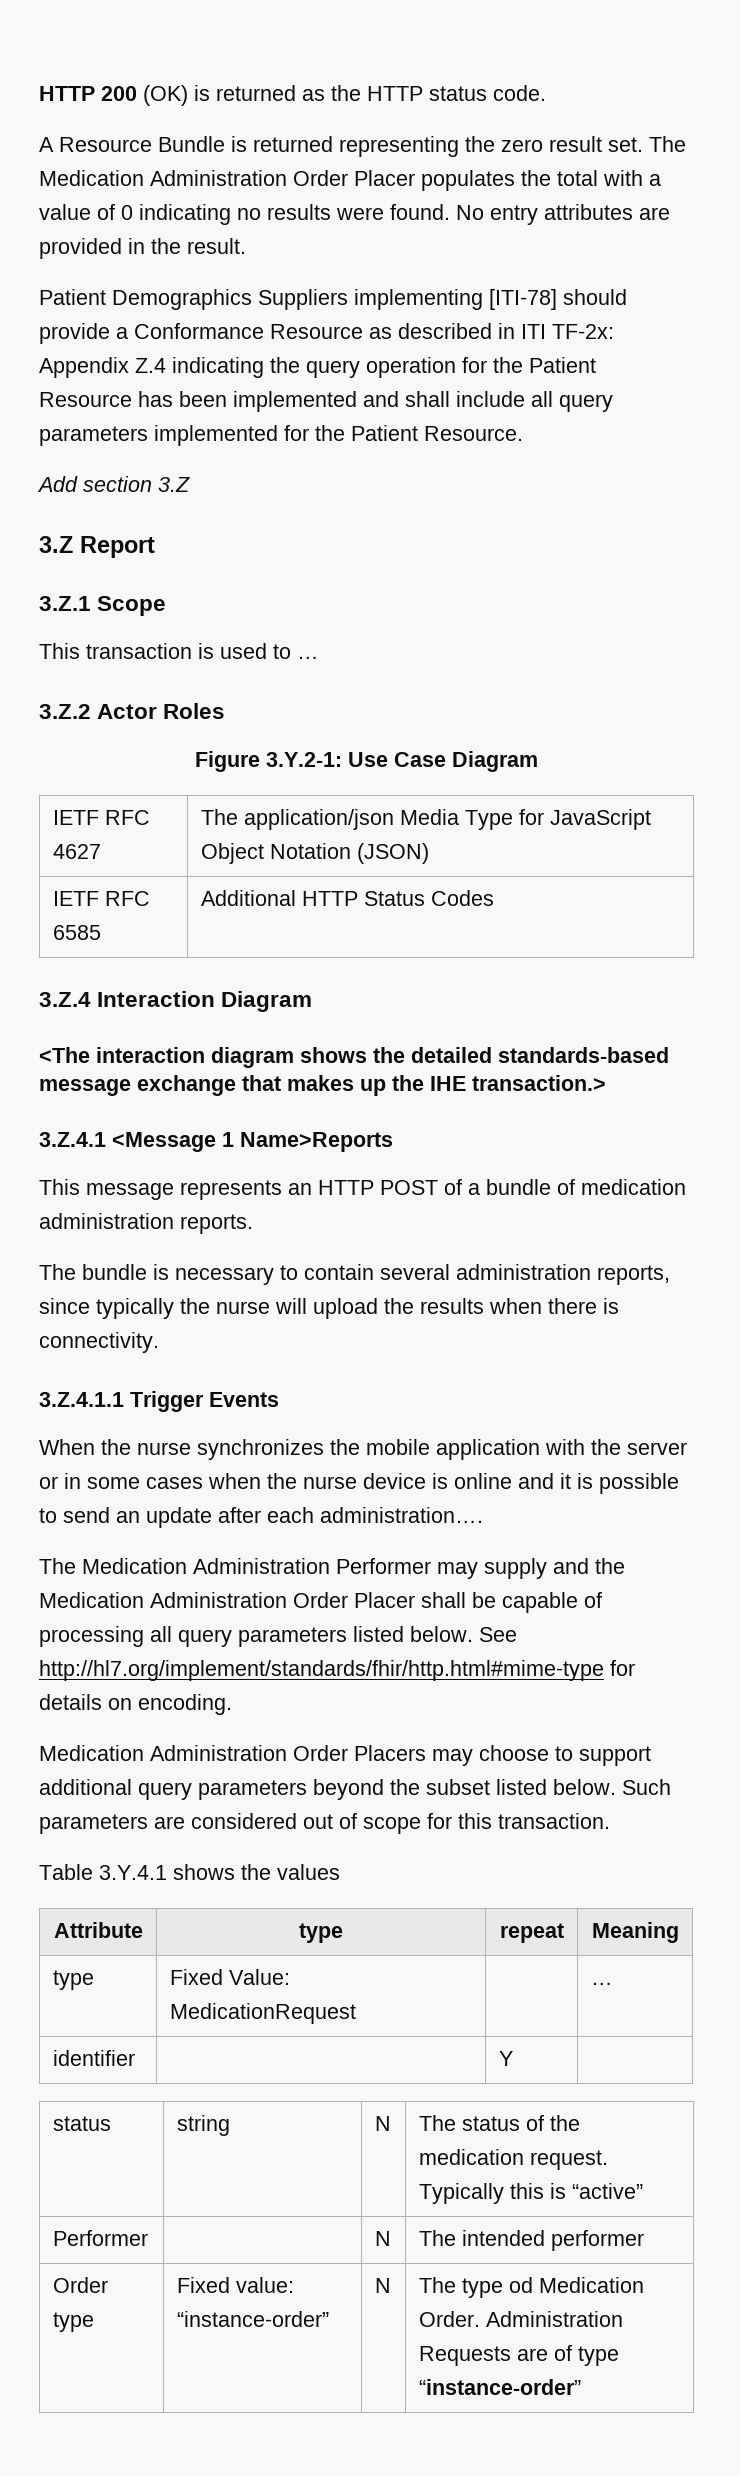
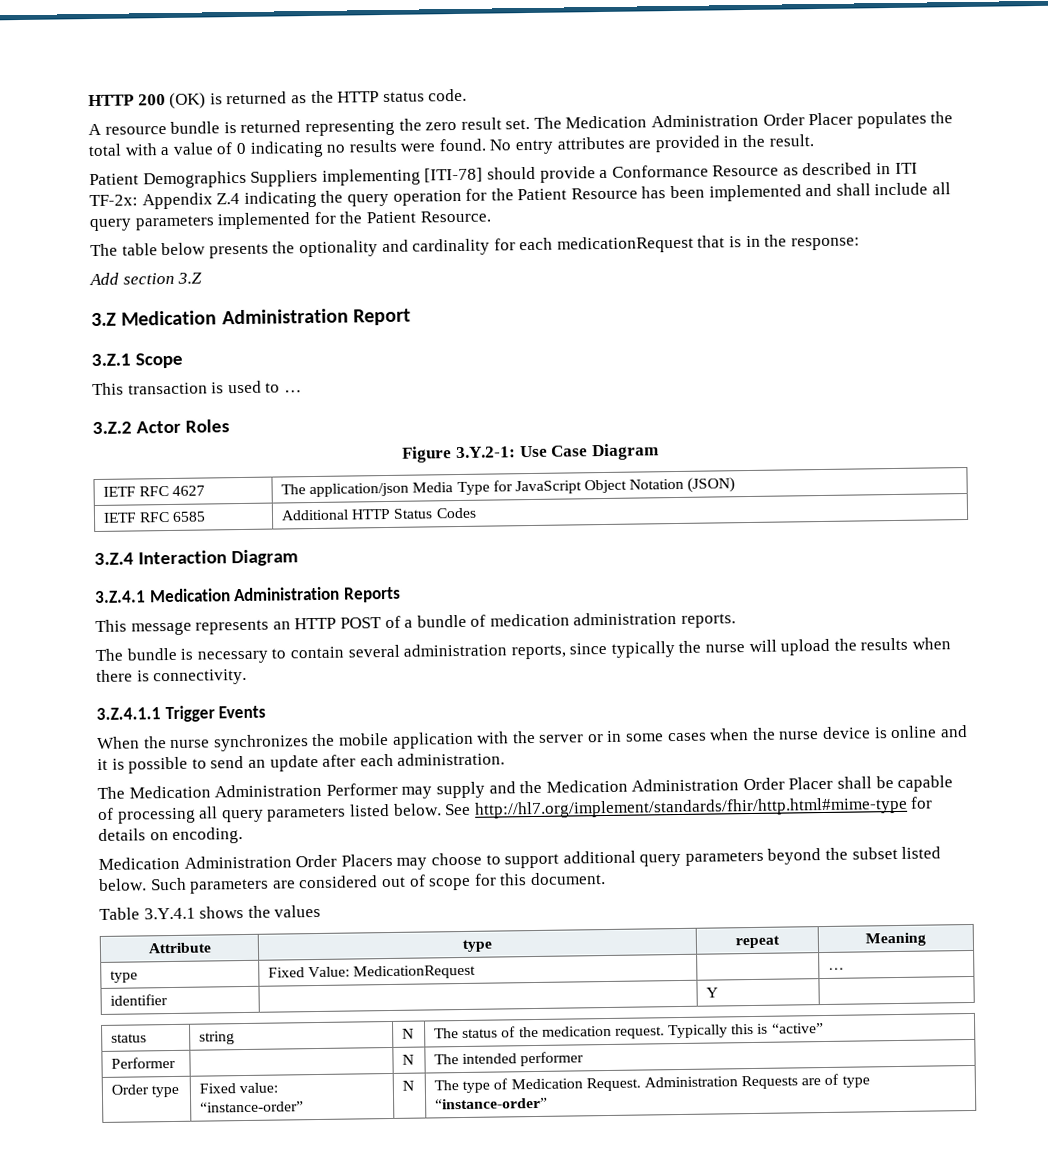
[59,136,225,152] Resource Bundle -> [104,121,221,135] resource bundle
(523, 433) none -> [90,234,860,259] // The table below presents the optionality and cardinality for each medicationRequest that is in the response:
(73, 544) none -> [121,308,349,326] Medication Administration
[39,1047,669,1068] [39,1075,606,1096] [39,1132,393,1152] <The interaction diagram shows the detailed standards-based message exchange that makes up the IHE transaction.> // 3.Z.4.1 <Message 1 Name>Reports -> [95,586,401,604] 3.Z.4.1 Medication Administration Reports
[320,1507,483,1523] administration…. -> [397,752,506,766] administration.
[498,1813,610,1829] transaction. -> [529,872,606,886] document.
[508,2277,644,2293] [418,2311,480,2327] od Medication Order. -> [493,1077,641,1092] of Medication Request.

